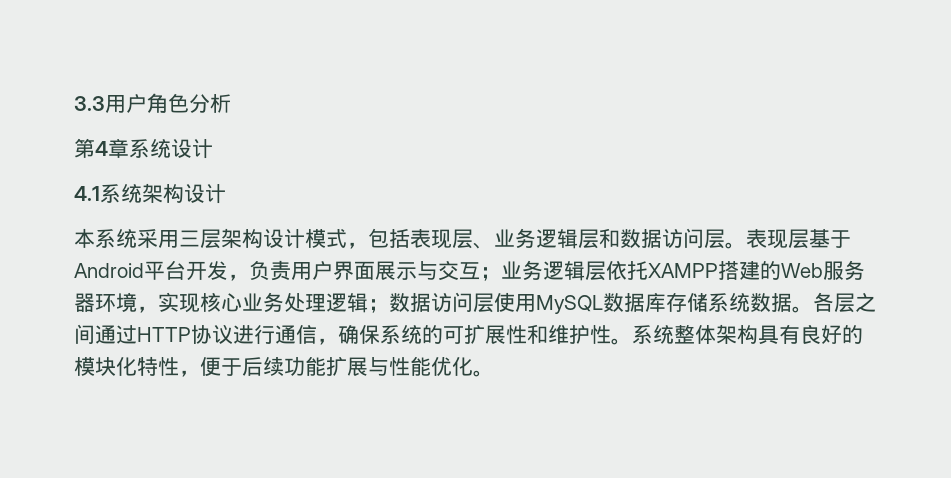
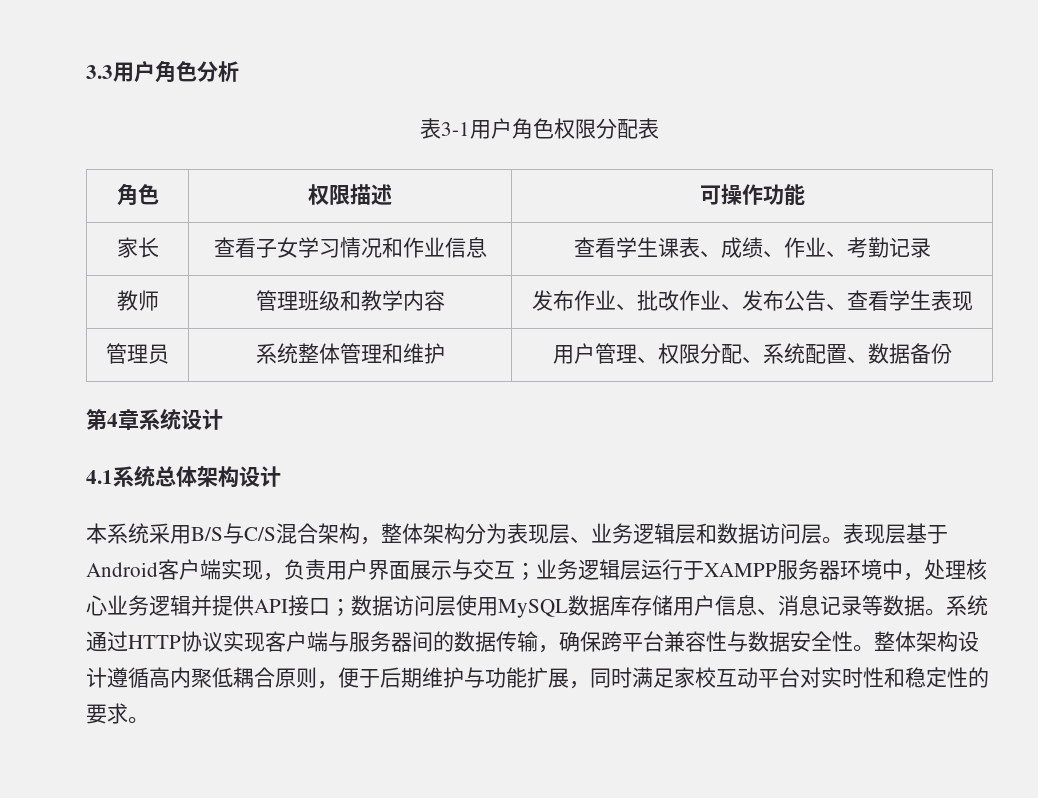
(231, 103) none -> [420,118,659,139] [116,183,159,206] [308,184,393,205] [699,184,805,205] [116,237,159,258] [213,237,487,258] [573,237,931,258] [116,290,159,311] [255,290,445,311] [531,290,973,311] [106,343,169,364] [255,343,445,364] [552,343,952,364] // 表3-1用户角色权限分配表 // 角色 | 权限描述 | 可操作功能 // 家长 | 查看子女学习情况和作业信息 | 查看学生课表、成绩、作业、考勤记录 // 教师 | 管理班级和教学内容 | 发布作业、批改作业、发布公告、查看学生表现 // 管理员 | 系统整体管理和维护 | 用户管理、权限分配、系统配置、数据备份
(142, 193) none -> [155,466,197,487] 总体
[179,228,410,249] 三层架构设计模式，包括 -> [191,523,507,545] B/S与C/S混合架构，整体架构分为
[144,260,228,281] 平台开发 -> [158,559,263,580] 客户端实现
[606,260,865,280] [74,292,368,313] 依托XAMPP搭建的Web服务器环境，实现核心业务处理逻辑 -> [641,559,987,581] [86,595,330,616] 运行于XAMPP服务器环境中，处理核心业务逻辑并提供API接口
[708,292,876,313] [74,324,863,345] [74,356,473,377] 系统数据。各层之间通过HTTP协议进行通信，确保系统的可扩展性和维护性。系统整体架构具有良好的模块化特性，便于后续功能扩展与性能优化 -> [673,595,988,616] [86,631,979,653] [86,667,989,689] [86,703,128,724] 用户信息、消息记录等数据。系统通过HTTP协议实现客户端与服务器间的数据传输，确保跨平台兼容性与数据安全性。整体架构设计遵循高内聚低耦合原则，便于后期维护与功能扩展，同时满足家校互动平台对实时性和稳定性的要求

